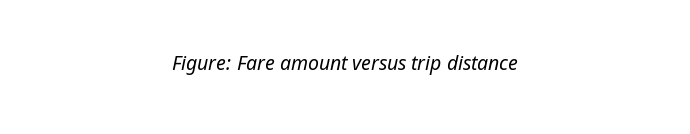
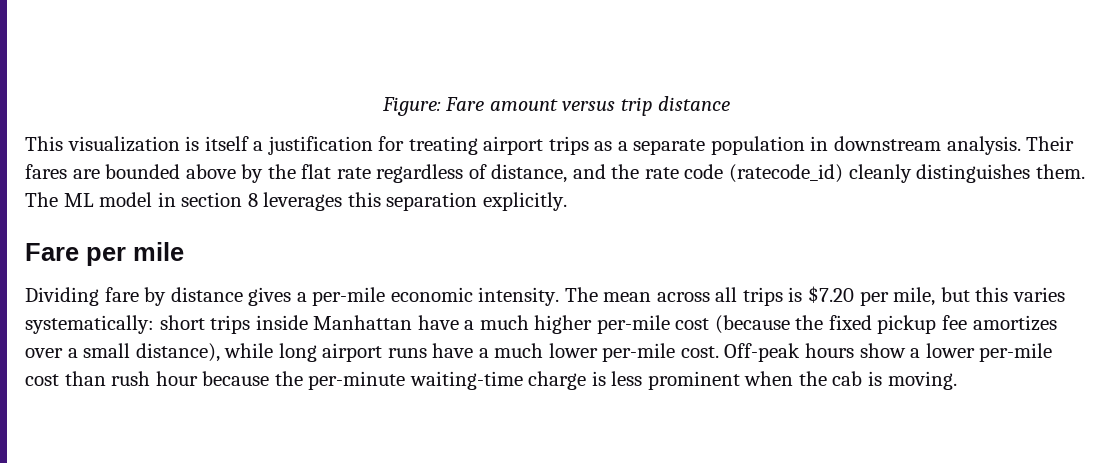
(518, 62) none -> [25,136,1075,155] [25,164,1085,183] [25,192,567,211] [25,242,184,266] [25,286,1065,306] [25,315,1057,334] [25,343,1053,362] [25,371,957,390] // This visualization is itself a justification for treating airport trips as a separate population in downstream analysis. Their fares are bounded above by the flat rate regardless of distance, and the rate code (ratecode_id) cleanly distinguishes them. The ML model in section 8 leverages this separation explicitly. // Fare per mile // Dividing fare by distance gives a per-mile economic intensity. The mean across all trips is $7.20 per mile, but this varies systematically: short trips inside Manhattan have a much higher per-mile cost (because the fixed pickup fee amortizes over a small distance), while long airport runs have a much lower per-mile cost. Off-peak hours show a lower per-mile cost than rush hour because the per-minute waiting-time charge is less prominent when the cab is moving.

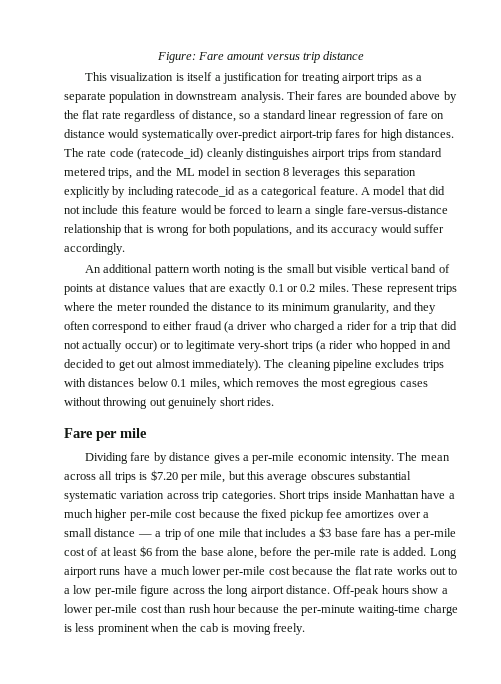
[572,164,640,179] and the -> [239,110,444,122] [64,129,454,141] [64,148,84,157] so a standard linear regression of fare on distance would systematically over-predict airport-trip fares for high distances. The
[1035,164,1085,179] [25,192,58,207] them. The -> [312,148,443,160] [64,167,173,179] airport trips from standard metered trips, and the
[482,192,567,211] explicitly. -> [64,186,446,198] [64,205,449,217] [64,224,445,236] [64,243,125,255] [85,264,450,276] [64,283,457,295] [64,302,437,314] [64,321,457,333] [64,340,451,352] [64,359,444,371] [64,378,428,390] [64,397,274,409] explicitly by including ratecode_id as a categorical feature. A model that did not include this feature would be forced to learn a single fare-versus-distance relationship that is wrong for both populations, and its accuracy would suffer accordingly. // An additional pattern worth noting is the small but visible vertical band of points at distance values that are exactly 0.1 or 0.2 miles. These represent trips where the meter rounded the distance to its minimum granularity, and they often correspond to either fraud (a driver who charged a rider for a trip that did not actually occur) or to legitimate very-short trips (a rider who hopped in and decided to get out almost immediately). The cleaning pipeline excludes trips with distances below 0.1 miles, which removes the most egregious cases without throwing out genuinely short rides.
[1012,287,1065,302] [25,315,205,334] varies systematically: short -> [267,471,412,483] [64,490,306,502] average obscures substantial systematic variation across trip categories. Short
[714,315,790,334] (because -> [198,509,240,518] because
[135,343,317,362] distance), while long -> [94,527,456,540] [64,546,457,559] distance — a trip of one mile that includes a $3 base fare has a per-mile cost of at least $6 from the base alone, before the per-mile rate is added. Long
[680,346,719,358] cost. -> [268,566,458,575] [64,585,330,597] cost because the flat rate works out to a low per-mile figure across the long airport distance.
[887,371,957,390] moving. -> [232,623,305,635] moving freely.

